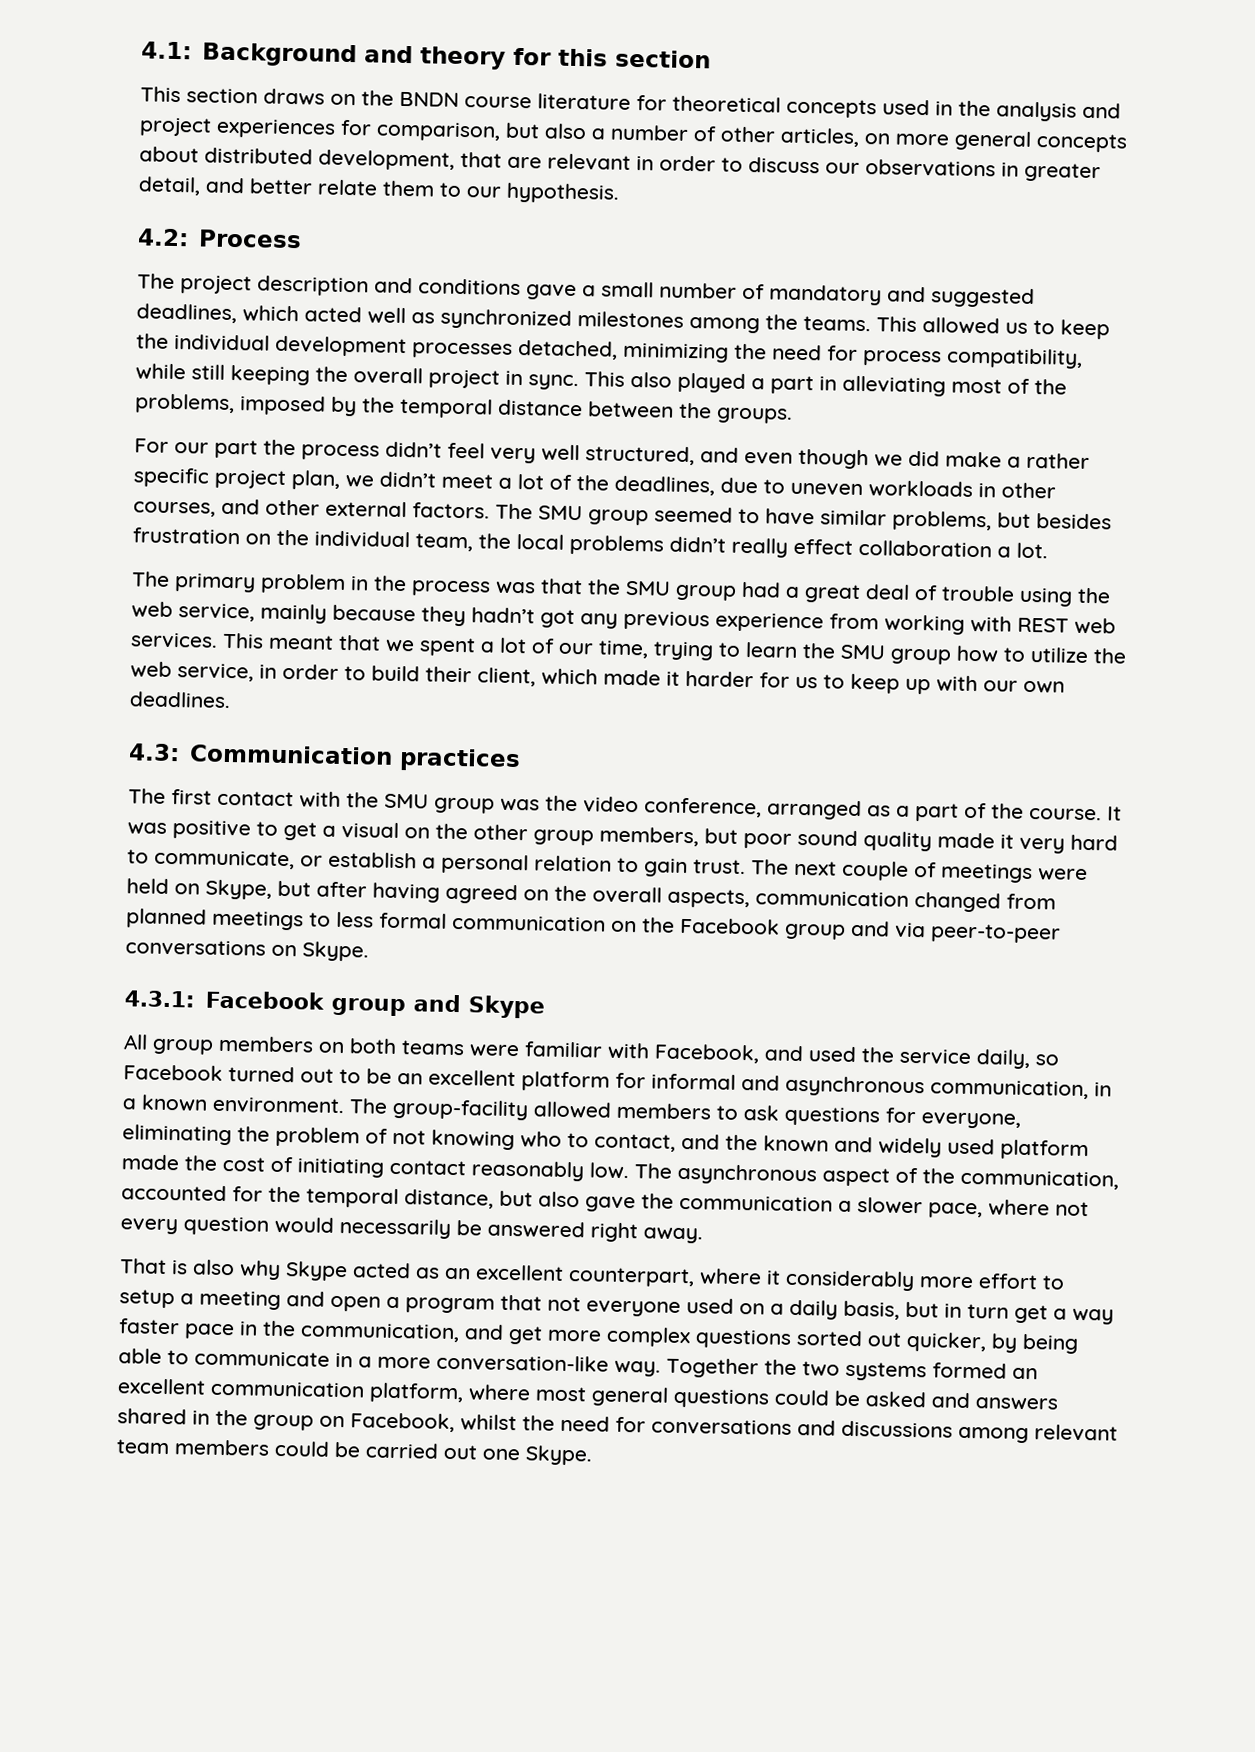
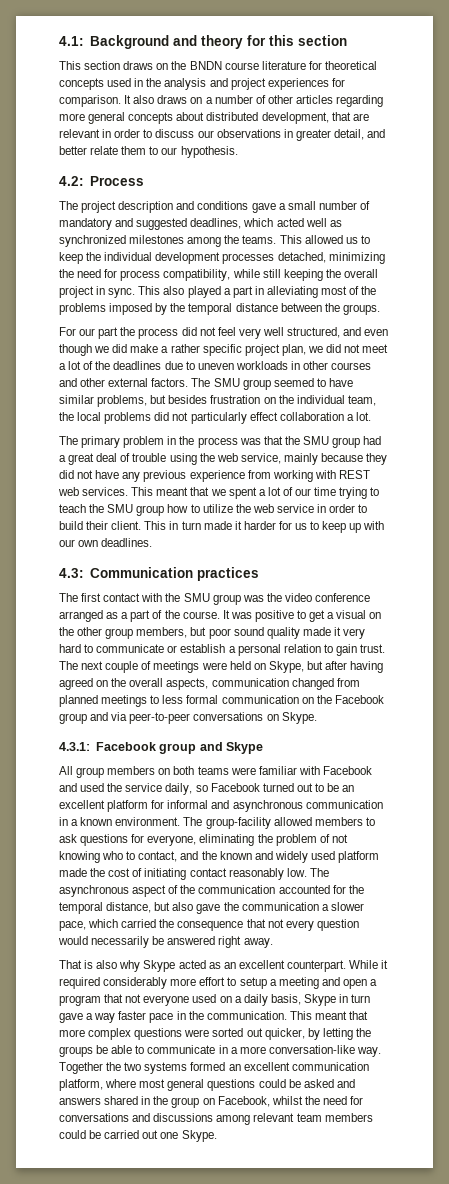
[376,121,587,142] comparison, but also -> [59,95,203,107] comparison. It also draws on
[780,127,890,147] articles, on -> [295,95,384,107] articles regarding
[135,393,235,415] problems, -> [59,303,106,315] problems
[385,441,442,458] didn’t -> [181,327,216,336] did not
[379,471,437,488] didn’t -> [326,344,361,353] did not
[614,475,715,496] deadlines, -> [113,361,162,370] deadlines
[133,501,216,517] courses, -> [331,362,372,370] courses
[669,536,788,558] didn’t really -> [154,412,247,424] did not particularly
[471,607,575,629] hadn’t got -> [59,470,120,479] did not have
[598,640,649,659] time, -> [314,487,337,496] time
[745,642,798,658] learn -> [59,504,86,513] teach
[177,663,254,682] service, -> [276,504,314,513] service
[477,667,598,687] client, which -> [111,521,201,530] client. This in turn
[644,797,762,818] conference, -> [315,593,371,602] conference
[154,849,295,870] communicate, -> [96,644,165,653] communicate
[654,1043,760,1064] Facebook, -> [322,766,372,775] Facebook
[930,1079,1089,1100] communication, -> [305,800,383,809] communication
[960,1169,1119,1190] communication, -> [198,885,276,894] communication
[988,1199,1050,1217] where -> [88,919,266,931] which carried the consequence that
[568,1267,781,1288] counterpart, where it -> [286,960,389,972] [59,977,100,989] counterpart. While it required
[905,1301,1048,1324] but in turn get -> [303,994,371,1006] [59,1013,83,1023] Skype in turn gave
[300,1322,543,1345] communication, and get -> [206,1011,369,1020] communication. This meant that
(792, 1339) none -> [184,1029,210,1037] were
[1022,1333,1079,1354] being -> [322,1028,371,1040] [59,1045,109,1057] letting the groups be

